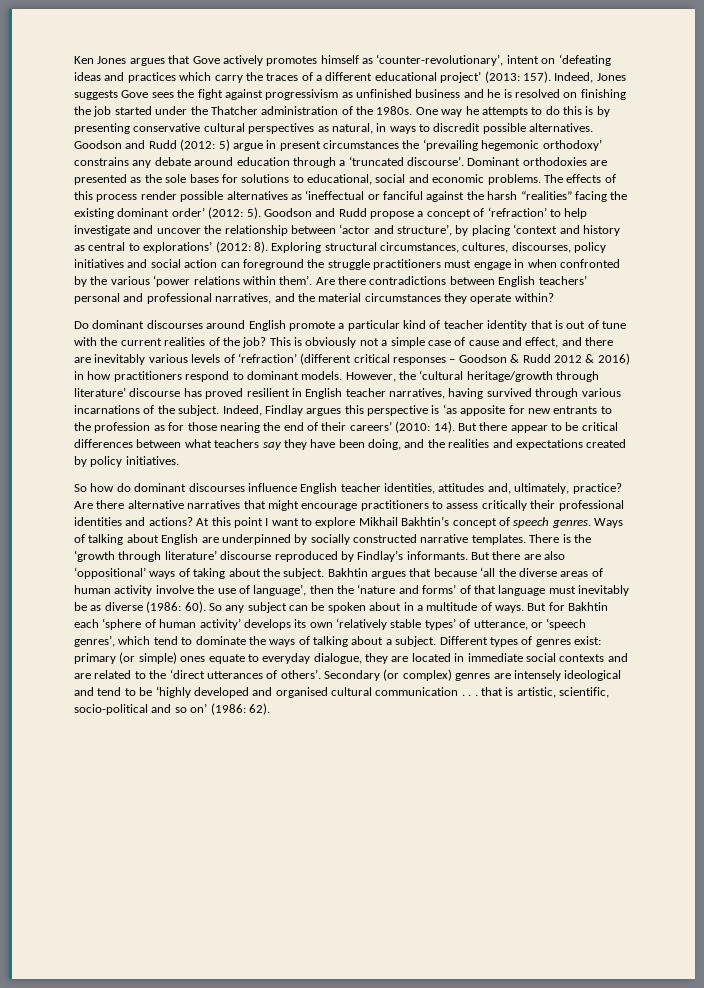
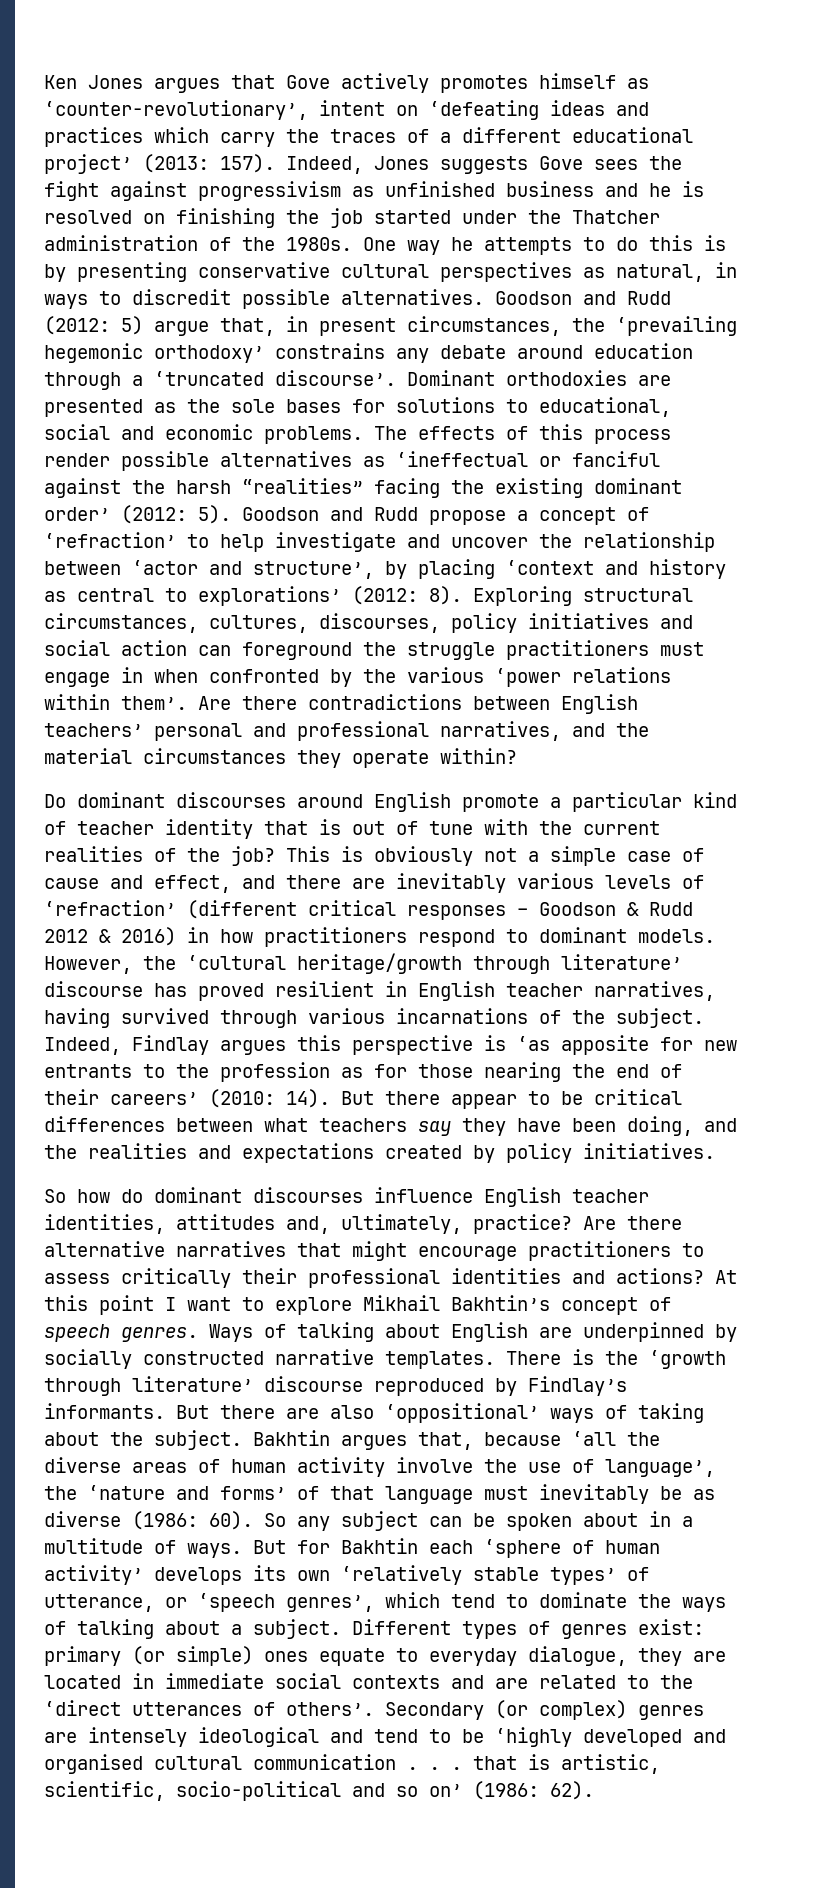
(263, 147) none -> [220,318,275,336] that,
[323,140,399,149] circumstances -> [407,316,561,336] circumstances,
[409,568,432,577] that -> [418,1432,473,1450] that,
[309,585,334,594] then -> (715, 1468) none

